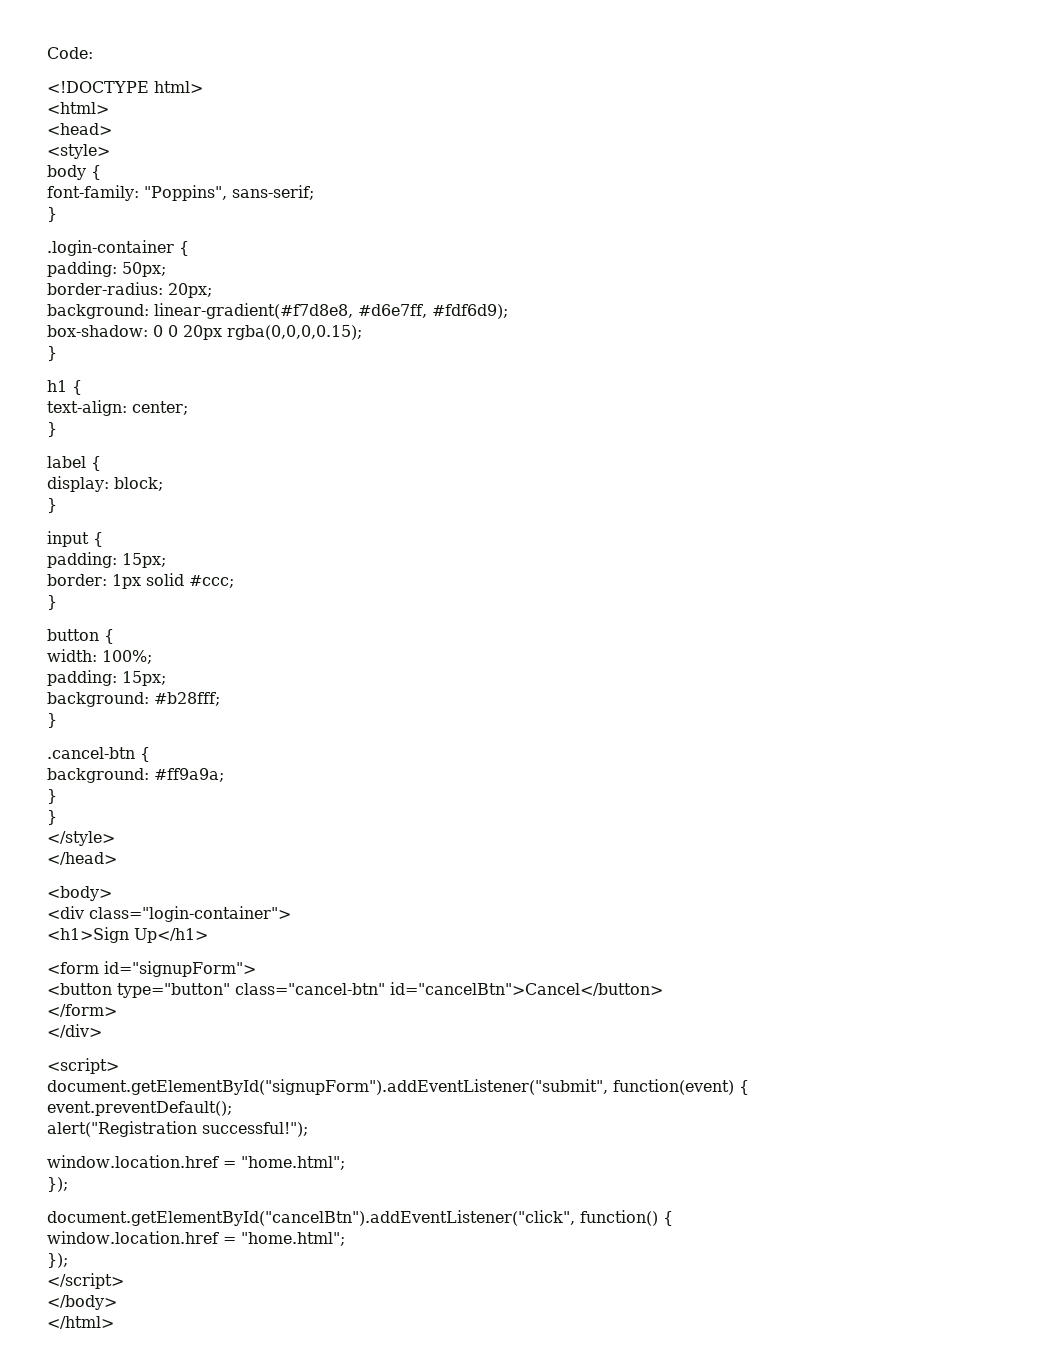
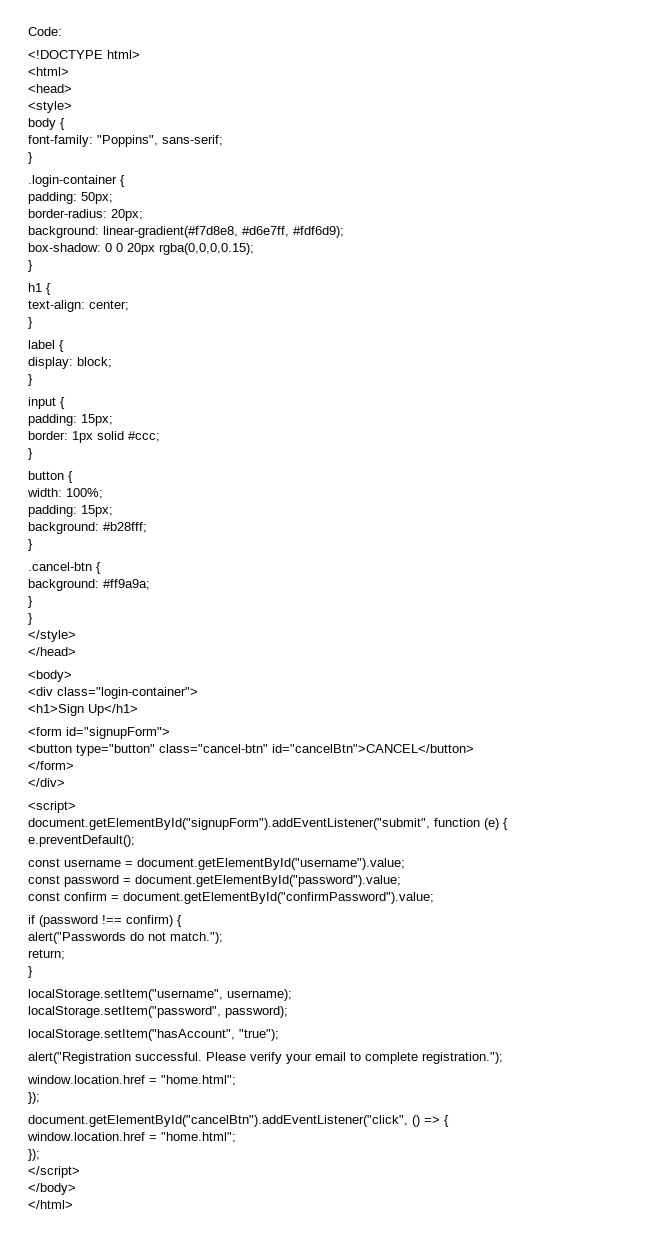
[390,982,663,996] id="cancelBtn">Cancel</button> -> [272,744,474,753] id="cancelBtn">CANCEL</button>
[612,1079,749,1095] [47,1101,232,1116] [47,1121,308,1137] function(event) { // event.preventDefault(); // alert("Registration successful!"); -> [434,818,508,830] [28,835,135,847] [28,858,405,870] [28,875,401,887] [28,892,434,904] [28,915,182,927] [28,932,223,944] [28,949,65,960] [28,966,33,978] [28,989,292,1001] [28,1006,288,1018] [28,1029,279,1041] [28,1052,503,1064] function (e) { // e.preventDefault(); // const username = document.getElementById("username").value; // const password = document.getElementById("password").value; // const confirm = document.getElementById("confirmPassword").value; // if (password !== confirm) { // alert("Passwords do not match."); // return; // } // localStorage.setItem("username", username); // localStorage.setItem("password", password); // localStorage.setItem("hasAccount", "true"); // alert("Registration successful. Please verify your email to complete registration.");
[580,1210,658,1226] function() -> [412,1115,440,1127] () =>

